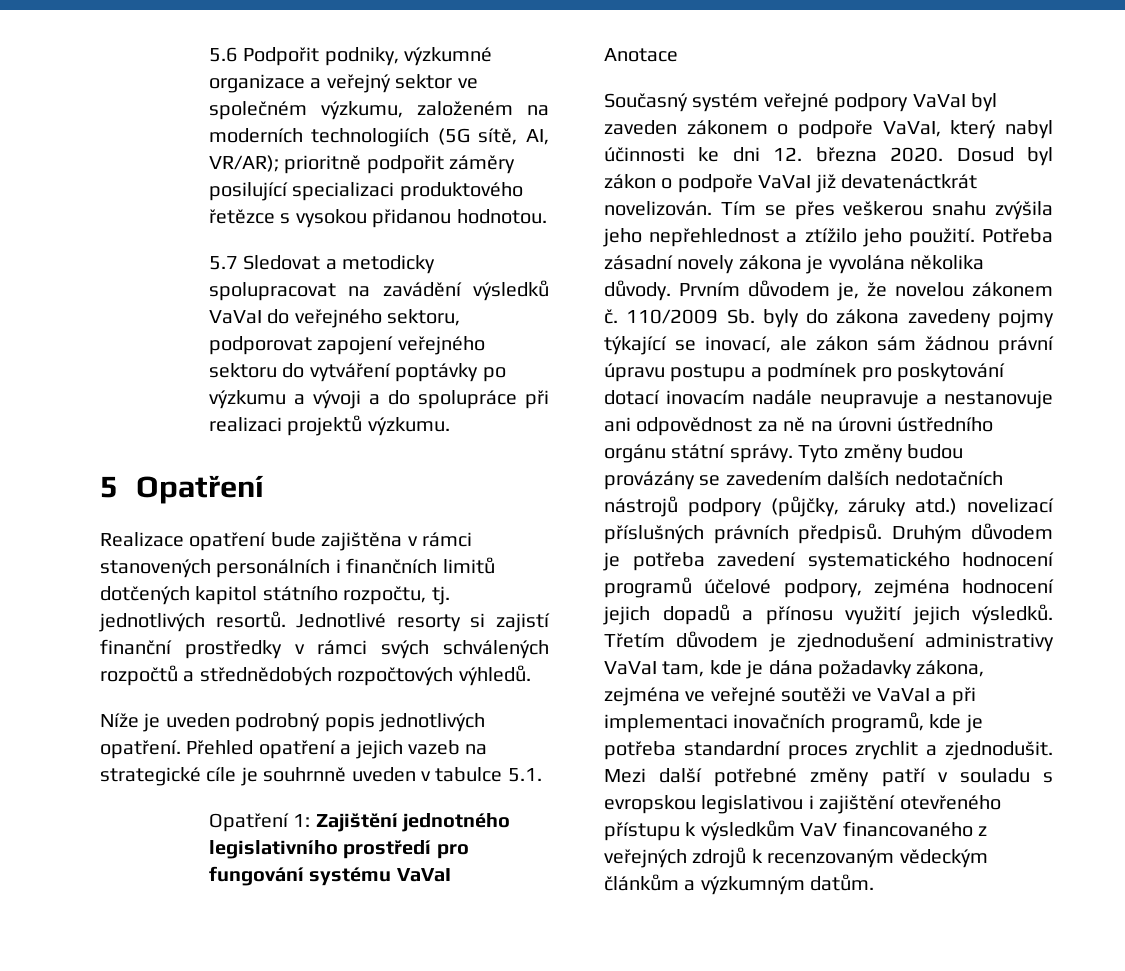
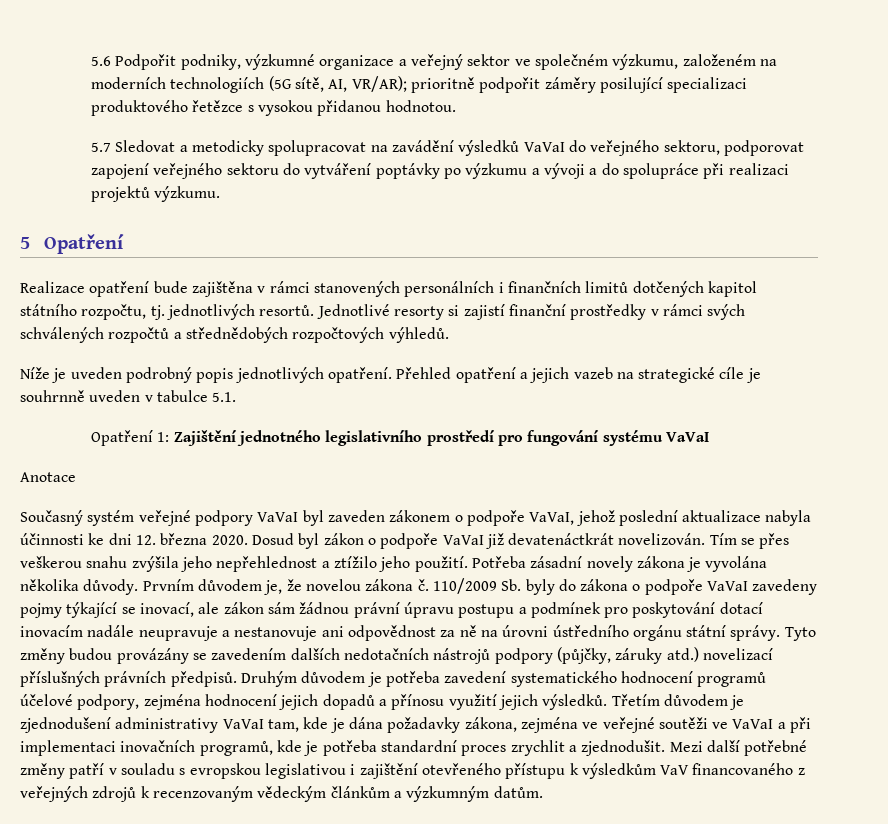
[950,120,1053,139] který nabyl -> [576,510,812,526] jehož poslední aktualizace nabyla
[972,282,1053,297] zákonem -> [365,579,414,591] zákona
(900, 316) none -> [632,579,749,595] o podpoře VaVaI

